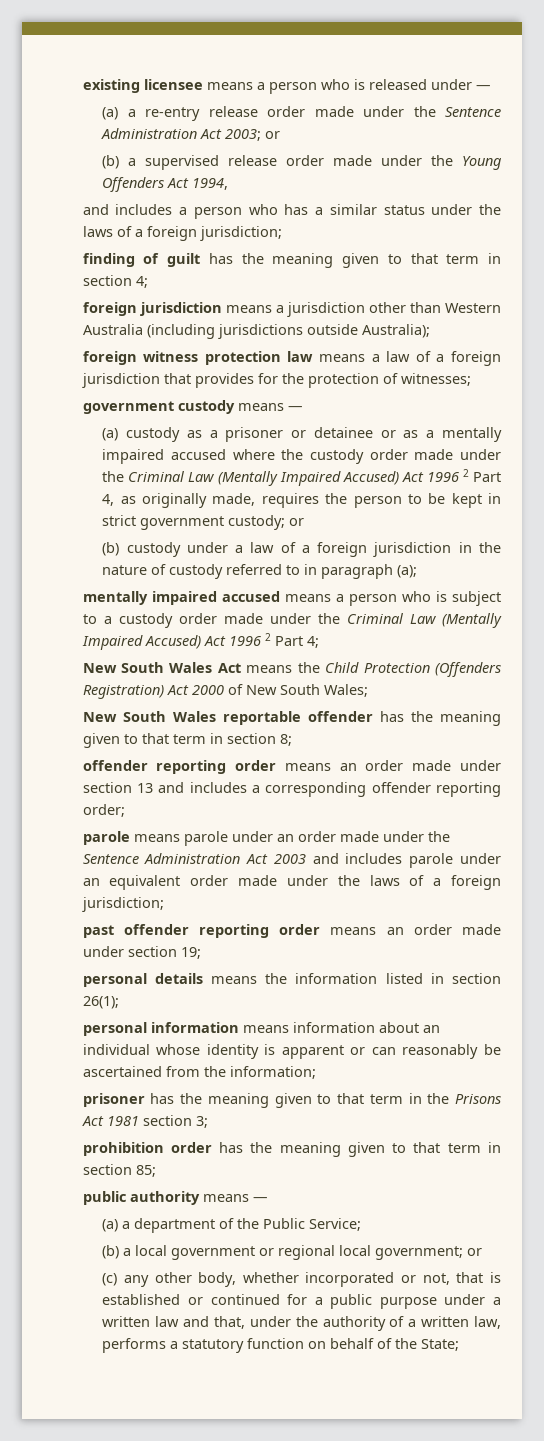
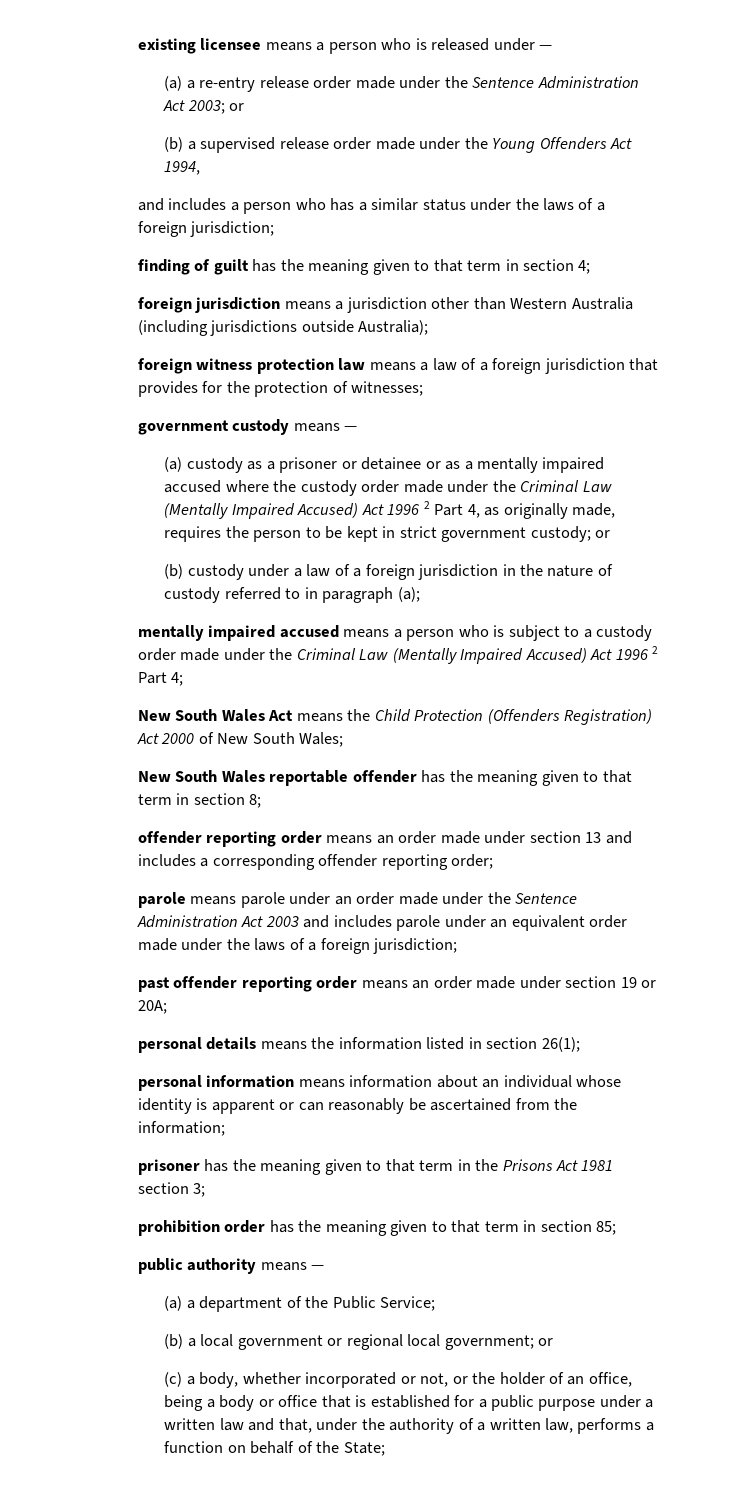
[180,947,201,959] 19; -> [620,977,656,988] [137,1000,167,1014] 19 or 20A;
[123,1272,192,1287] any other -> [186,1376,195,1385] a
(450, 1279) none -> [452,1372,632,1387] [164,1395,318,1411] or the holder of an office, being a body or office
[187,1294,280,1305] or continued -> (450, 1401) none
[182,1339,245,1353] statutory -> (654, 1426) none

